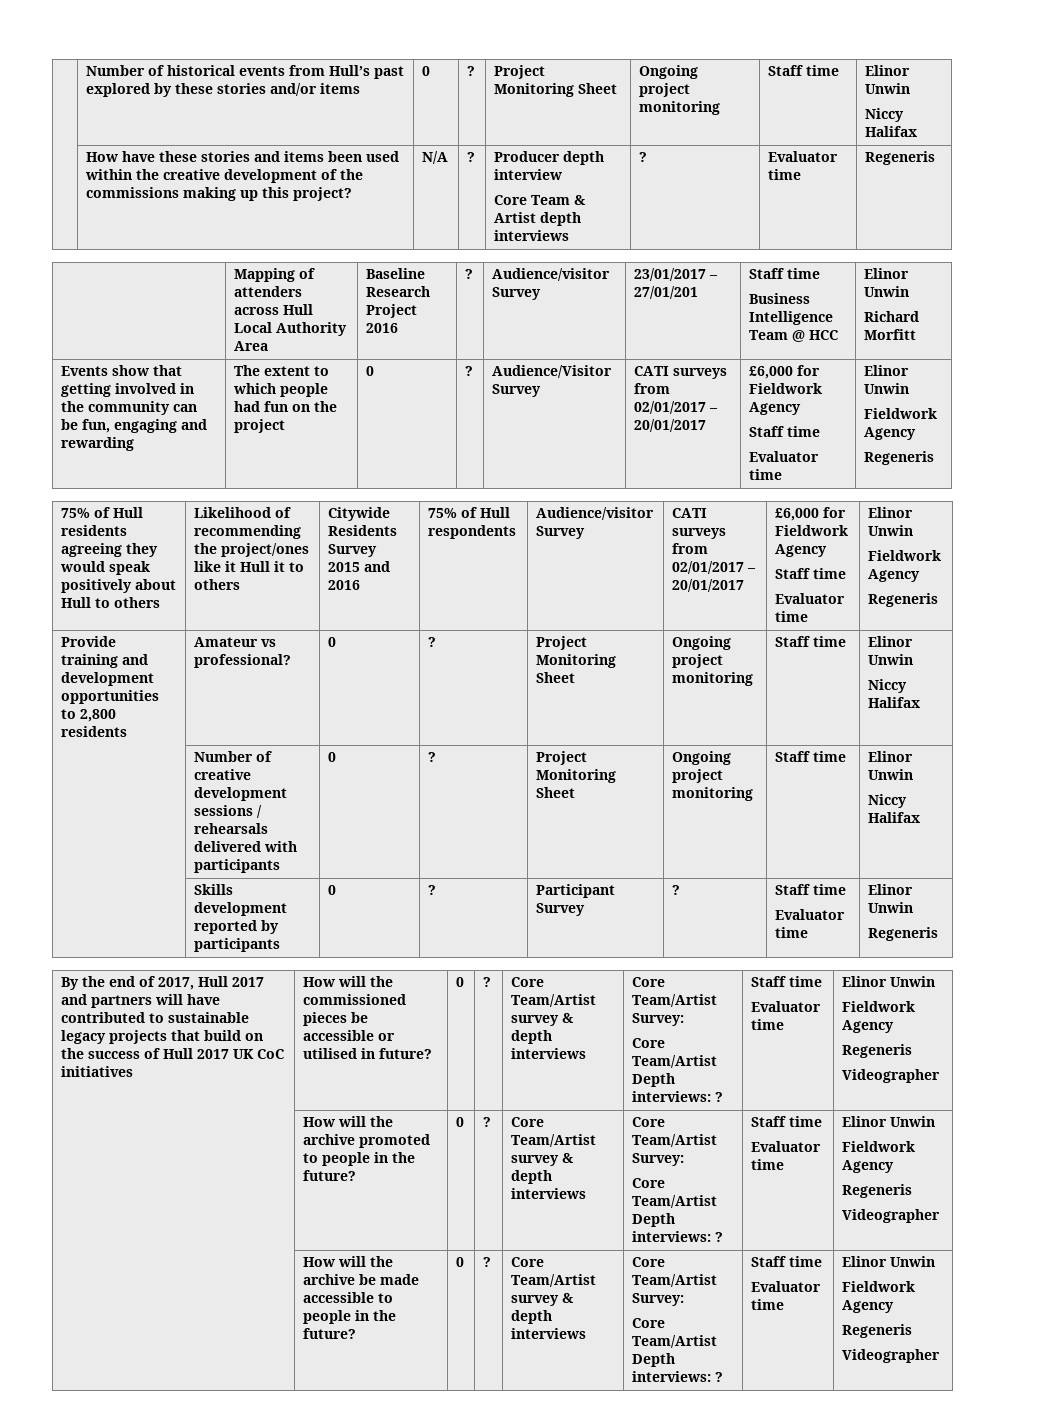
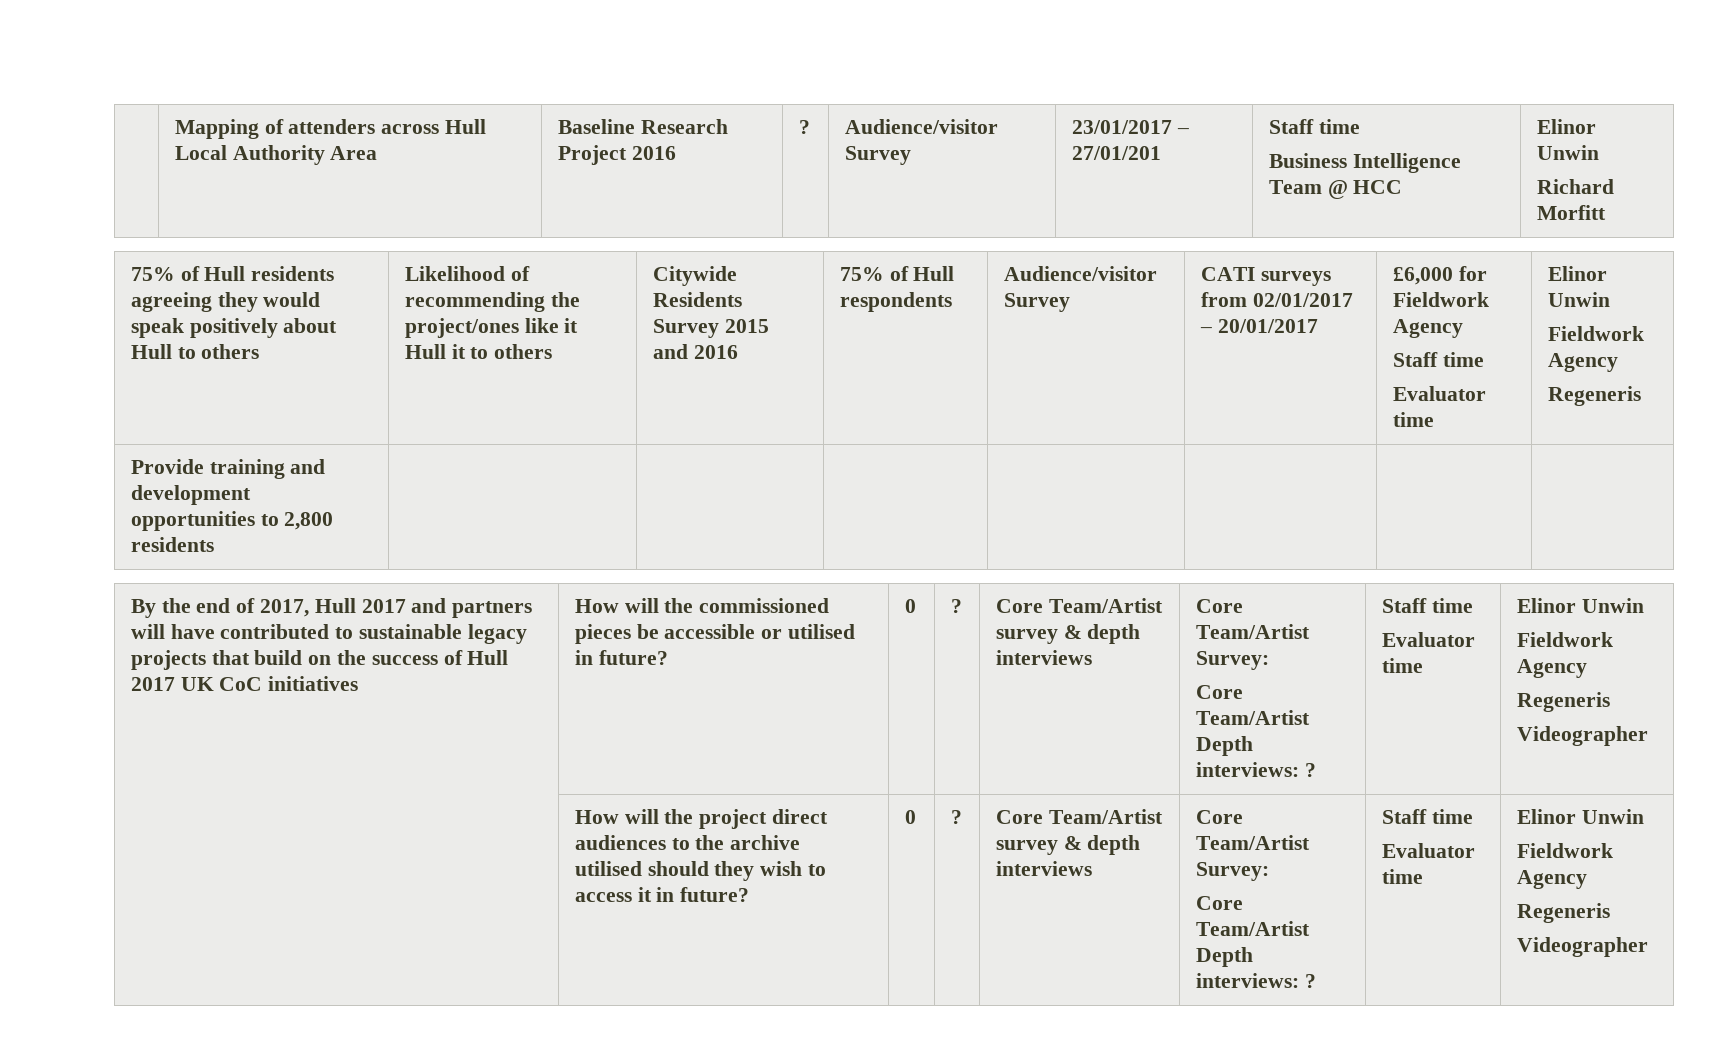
[86,65,405,79] [86,83,361,97] [422,66,431,76] [467,66,476,76] [494,65,546,79] [494,83,618,97] [639,65,699,79] [639,83,691,97] [639,101,721,115] [768,65,840,76] [865,65,911,76] [865,83,911,94] [865,108,905,122] [865,126,918,137] [86,151,400,162] [85,169,364,183] [86,187,353,201] [422,151,449,164] [467,152,476,162] [494,151,605,165] [494,169,563,180] [494,195,587,205] [494,212,582,226] [494,230,570,241] [639,152,648,162] [768,151,839,162] [768,169,802,180] [865,151,936,165] | Number of historical events from Hull’s past explored by these stories and/or items | 0 | ? | Project Monitoring Sheet | Ongoing project monitoring | Staff time | Elinor Unwin // Niccy Halifax // | How have these stories and items been used within the creative development of the commissions making up this project? | N/A | ? | Producer depth interview // Core Team & Artist depth interviews | ? | Evaluator time | Regeneris // -> (174, 129) none
[61,365,183,376] [61,383,195,397] [61,401,198,415] [61,419,208,433] [61,437,135,451] [234,365,330,376] [233,383,329,397] [234,401,338,412] [234,419,286,433] [366,366,375,376] [465,366,474,376] [492,365,613,378] [492,384,542,397] [634,366,728,379] [634,383,671,394] [634,401,719,414] [634,419,707,432] [749,365,821,379] [749,383,823,394] [749,402,802,415] [749,426,821,437] [749,451,820,462] [749,469,783,480] [864,365,910,376] [864,383,910,394] [864,408,938,419] [864,427,917,440] [864,451,935,465] // Events show that getting involved in the community can be fun, engaging and rewarding | The extent to which people had fun on the project | 0 | ? | Audience/Visitor Survey | CATI surveys from 02/01/2017 – 20/01/2017 | £6,000 for Fieldwork Agency // Staff time // Evaluator time | Elinor Unwin // Fieldwork Agency // Regeneris -> (1606, 212) none
[194,637,277,647] [194,654,292,668] [328,637,337,647] [428,637,437,647] [536,636,588,650] [536,654,617,668] [536,672,576,683] [672,636,732,650] [672,654,724,668] [672,672,754,686] [775,636,847,647] [868,636,914,647] [868,654,914,665] [868,679,908,693] [868,697,921,708] [194,751,273,762] [194,769,252,780] [194,787,288,801] [194,805,263,818] [194,823,269,834] [194,841,298,852] [194,859,281,873] [328,752,337,762] [428,752,437,762] [536,751,588,765] [536,769,617,783] [536,787,576,798] [672,751,732,765] [672,769,724,783] [672,787,754,801] [775,751,847,762] [868,751,914,762] [868,769,914,780] [868,794,908,808] [868,812,921,823] [194,884,234,895] [194,902,288,916] [194,920,280,934] [194,938,281,952] [328,885,337,895] [428,885,437,895] [536,884,616,898] [536,903,586,916] [672,885,681,895] [775,884,847,895] [775,909,846,920] [775,927,809,938] [868,884,914,895] [868,902,914,913] [868,927,939,941] Amateur vs professional? | 0 | ? | Project Monitoring Sheet | Ongoing project monitoring | Staff time | Elinor Unwin // Niccy Halifax // | Number of creative development sessions / rehearsals delivered with participants | 0 | ? | Project Monitoring Sheet | Ongoing project monitoring | Staff time | Elinor Unwin // Niccy Halifax // | Skills development reported by participants | 0 | ? | Participant Survey | ? | Staff time // Evaluator time | Elinor Unwin // Regeneris -> (214, 544) | | | | | |
[303,1134,431,1148] [303,1152,416,1166] archive promoted to people in the -> [699,809,829,829] [574,835,801,850] [574,861,827,881] [574,887,675,902] project direct audiences to the archive utilised should they wish to access it in
[303,1256,394,1267] [303,1274,420,1285] [303,1292,394,1303] [303,1310,397,1324] [303,1328,357,1339] [456,1257,465,1267] [483,1257,492,1267] [511,1257,545,1267] [511,1274,597,1287] [511,1293,575,1306] [511,1310,553,1324] [511,1328,587,1339] [632,1257,666,1267] [632,1274,718,1287] [632,1293,685,1306] [632,1318,666,1328] [632,1335,718,1348] [632,1353,676,1367] [632,1371,724,1382] [751,1256,823,1267] [751,1281,822,1292] [751,1299,785,1310] [842,1256,936,1267] [842,1281,916,1292] [842,1300,895,1313] [842,1324,913,1338] [842,1349,941,1363] // | How will the archive be made accessible to people in the future? | 0 | ? | Core Team/Artist survey & depth interviews | Core Team/Artist Survey: // Core Team/Artist Depth interviews: ? | Staff time // Evaluator time | Elinor Unwin // Fieldwork Agency // Regeneris // Videographer -> (1648, 947) none

